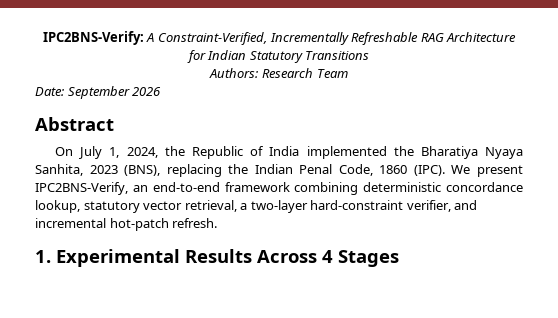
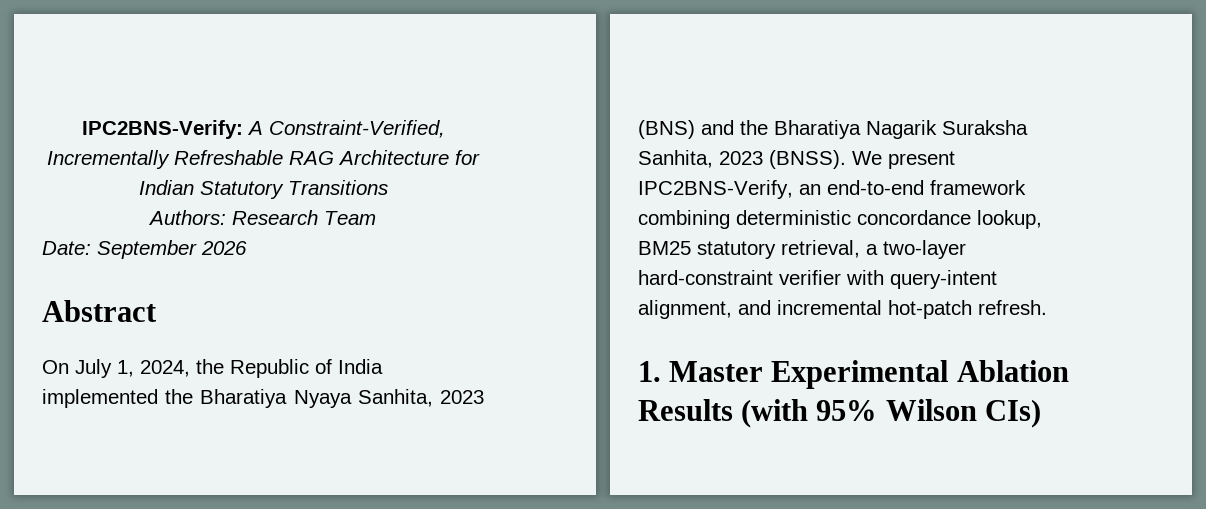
[124,164,445,177] (BNS), replacing the Indian Penal Code, 1860 (IPC). -> [638,120,1028,139] [638,150,846,169] (BNS) and the Bharatiya Nagarik Suraksha Sanhita, 2023 (BNSS).
[83,201,183,213] statutory vector -> [638,241,776,259] BM25 statutory
[406,200,451,212] verifier, -> [779,270,997,289] [638,300,732,319] verifier with query-intent alignment,
[56,249,399,267] Experimental Results Across 4 Stages -> [669,360,1069,389] [638,399,1041,428] Master Experimental Ablation Results (with 95% Wilson CIs)

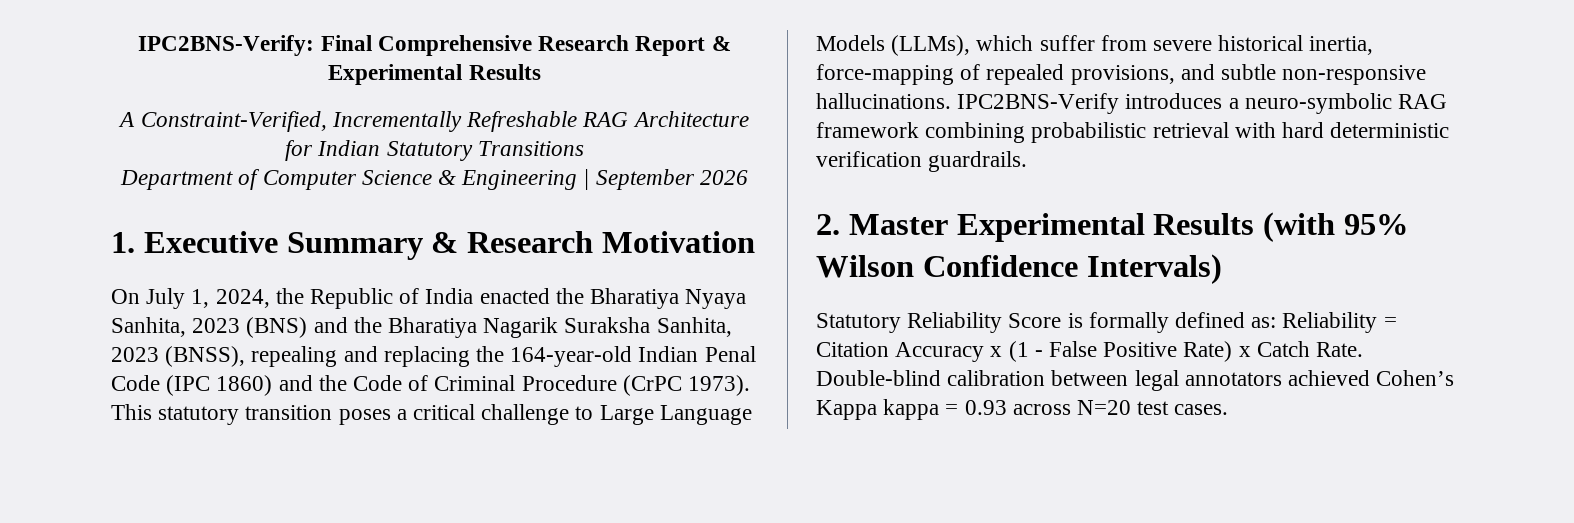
(243, 129) none -> [320,35,731,56] [328,64,541,85] Final Comprehensive Research Report & Experimental Results //
[148,210,376,225] [42,240,247,259] [42,300,157,322] Authors: Research Team // Date: September 2026 // Abstract -> [120,169,748,190] [111,231,755,260] Department of Computer Science & Engineering | September 2026 // 1. Executive Summary & Research Motivation
[42,389,158,408] implemented -> [479,288,550,304] enacted
[769,150,955,169] [638,180,1026,199] [638,210,1042,229] [638,240,966,259] [638,270,997,289] [638,300,1047,319] [638,361,661,382] (BNSS). We present IPC2BNS-Verify, an end-to-end framework combining deterministic concordance lookup, BM25 statutory retrieval, a two-layer hard-constraint verifier with query-intent alignment, and incremental hot-patch refresh. // 1. -> [165,346,756,367] [111,375,751,396] [111,404,752,425] [816,35,1374,56] [816,64,1427,85] [816,93,1448,114] [816,122,1450,143] [816,151,1028,172] [816,214,840,235] (BNSS), repealing and replacing the 164-year-old Indian Penal Code (IPC 1860) and the Code of Criminal Procedure (CrPC 1973). This statutory transition poses a critical challenge to Large Language Models (LLMs), which suffer from severe historical inertia, force-mapping of repealed provisions, and subtle non-responsive hallucinations. IPC2BNS-Verify introduces a neuro-symbolic RAG framework combining probabilistic retrieval with hard deterministic verification guardrails. // 2.
[956,360,1069,382] Ablation -> (1145, 227) none
[984,399,1041,428] CIs) -> [922,254,1222,284] [816,312,1397,333] [816,341,1364,362] [816,370,1455,391] [816,399,1229,420] Confidence Intervals) // Statutory Reliability Score is formally defined as: Reliability = Citation Accuracy x (1 - False Positive Rate) x Catch Rate. Double-blind calibration between legal annotators achieved Cohen’s Kappa kappa = 0.93 across N=20 test cases.

